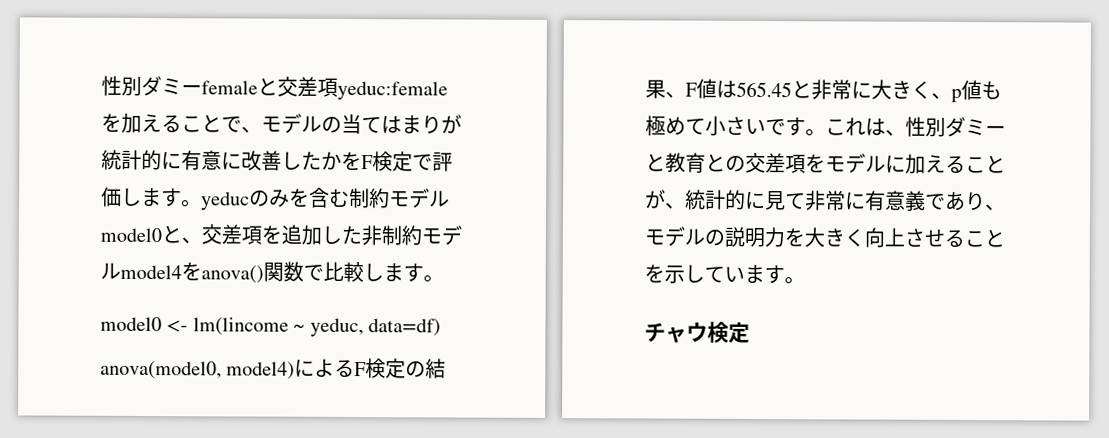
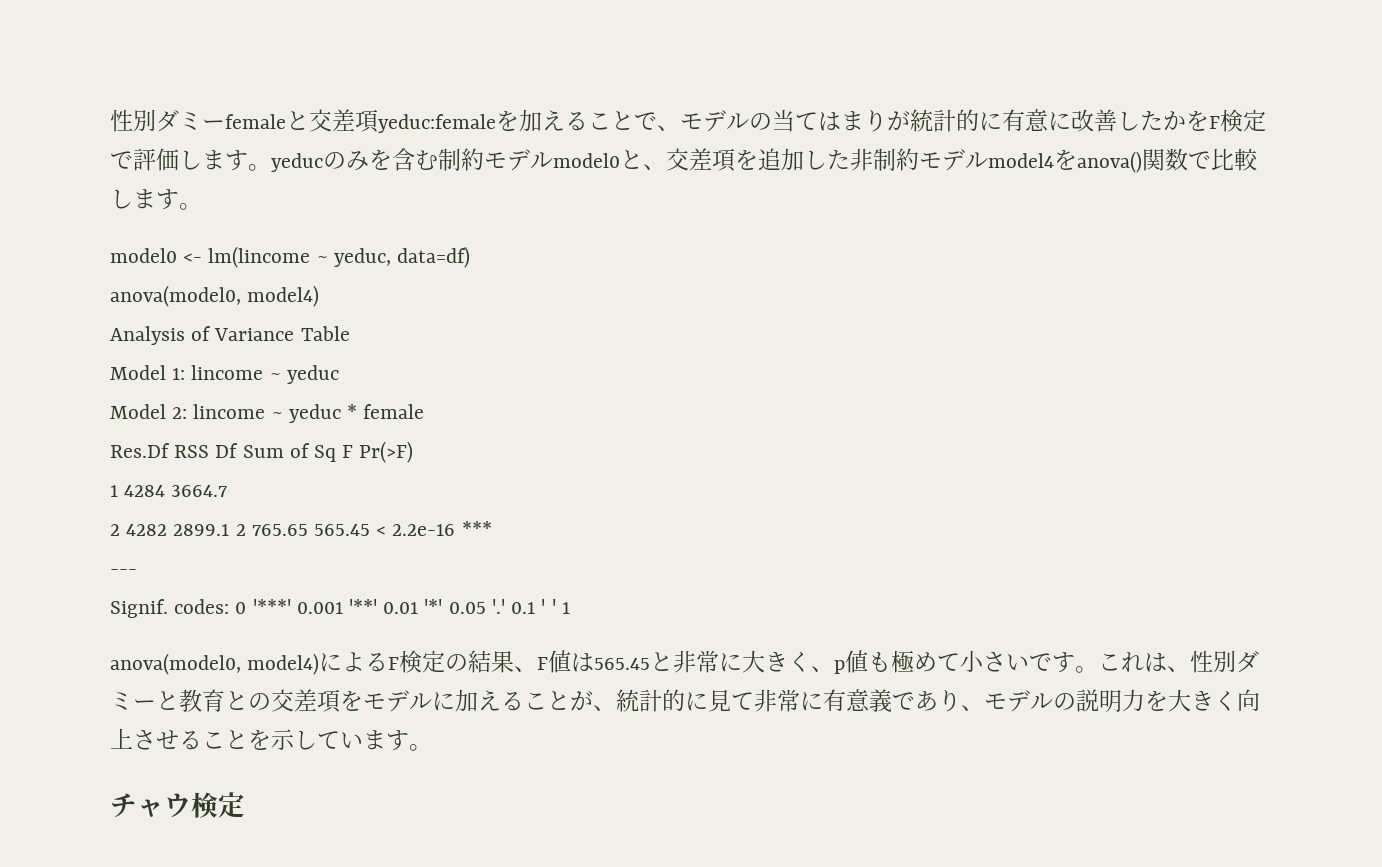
(296, 370) none -> [110,326,350,345] [110,365,339,384] [110,404,425,423] [110,441,414,463] [110,485,228,497] [110,521,492,536] [110,569,137,575] [110,599,570,618] [110,653,320,675] // Analysis of Variance Table // Model 1: lincome ~ yeduc // Model 2: lincome ~ yeduc * female // Res.Df RSS Df Sum of Sq F Pr(>F) // 1 4284 3664.7 // 2 4282 2899.1 2 765.65 565.45 < 2.2e-16 *** // --- // Signif. codes: 0 '***' 0.001 '**' 0.01 '*' 0.05 '.' 0.1 ' ' 1 // anova(model0, model4)

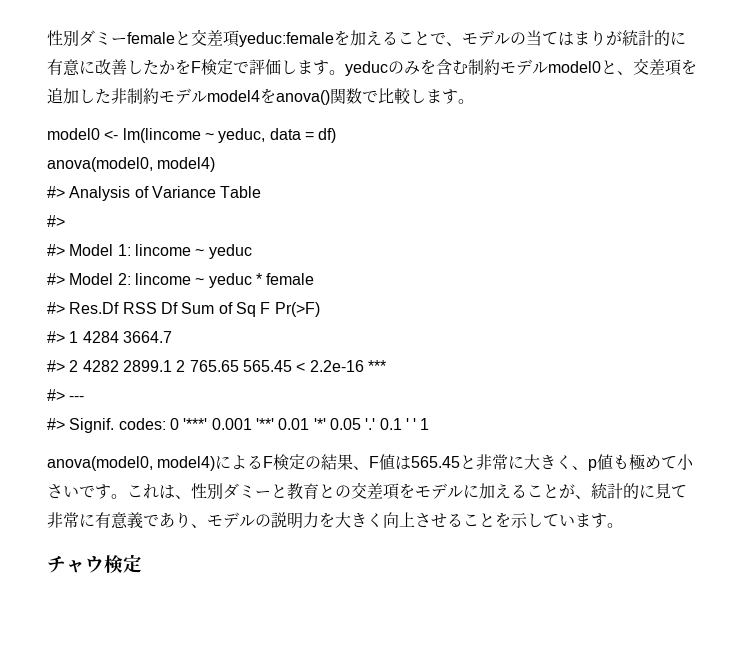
[397,246,471,268] data=df) -> [269,128,337,143] data = df)
(320, 296) none -> [47,186,65,198] #>
(350, 333) none -> [47,215,65,227] [47,244,65,256] #> // #>
(339, 374) none -> [47,273,65,285] #>
(425, 411) none -> [47,302,65,314] #>
(414, 452) none -> [47,331,65,343] #>
(228, 491) none -> [47,360,65,372] #>
(492, 528) none -> [47,389,65,401] #>
(137, 572) none -> [47,418,65,430] #>

